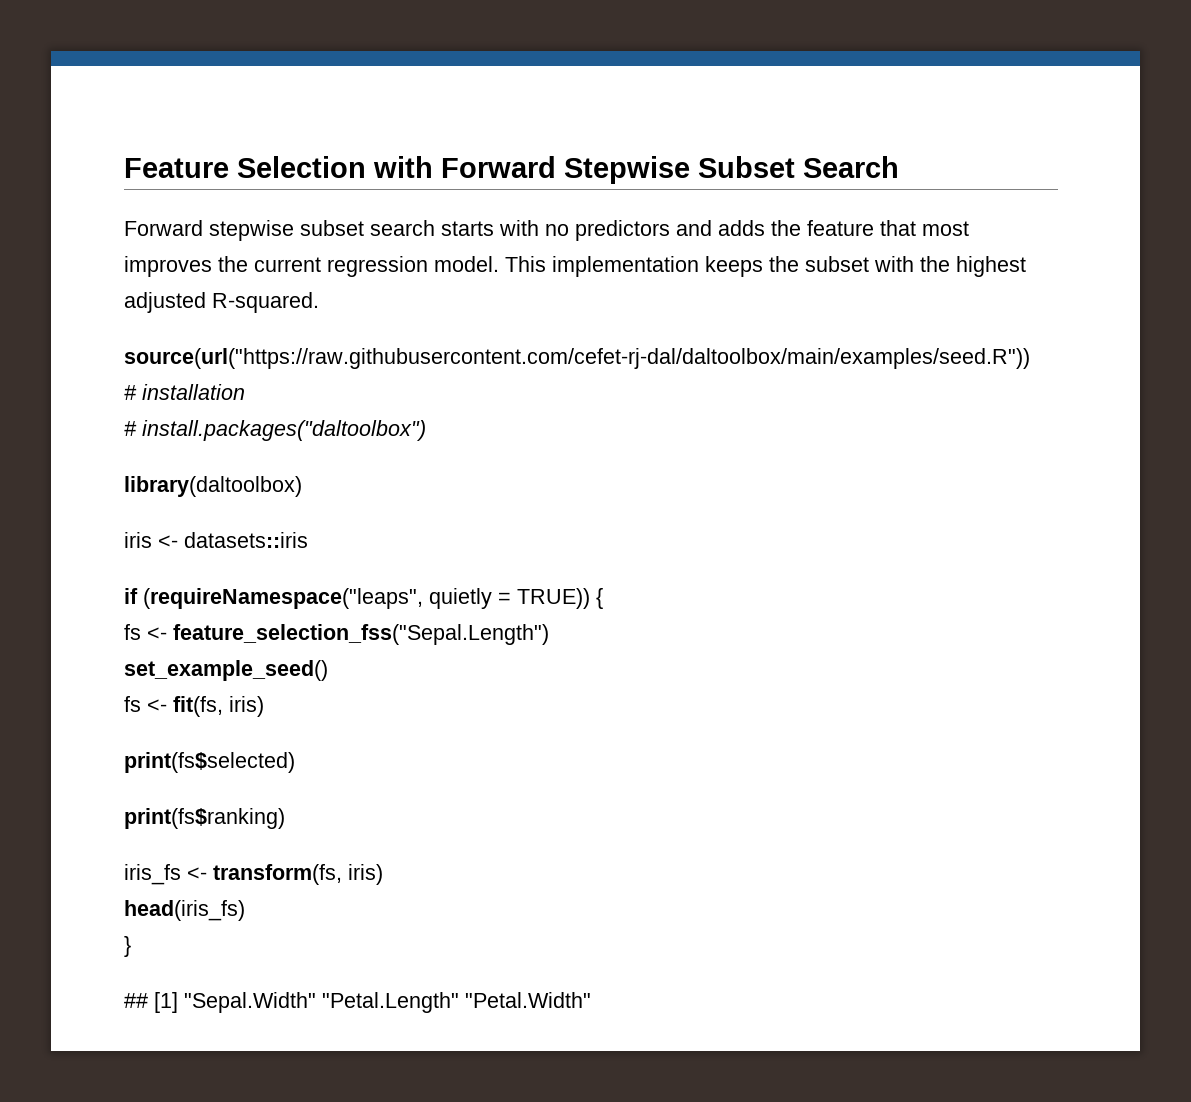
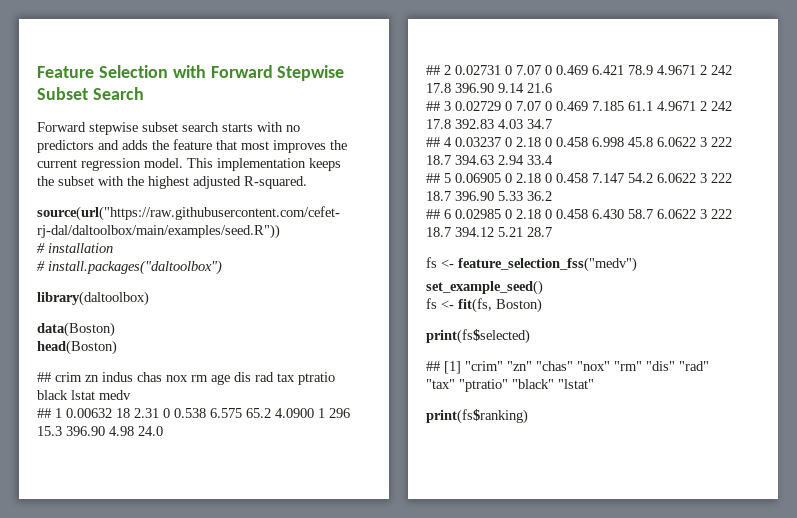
[124,532,308,548] [124,588,603,609] [124,624,549,645] iris <- datasets::iris // if (requireNamespace("leaps", quietly = TRUE)) { // fs <- feature_selection_fss("Sepal.Length") -> [37,322,115,337] [37,340,117,355] [37,372,335,385] [37,390,131,400] [37,408,350,418] [37,426,163,436] [426,65,732,75] [426,83,552,93] [426,101,732,111] [426,119,552,129] [426,137,732,147] [426,155,553,165] [426,173,732,183] [426,191,552,201] [426,209,732,219] [426,227,552,237] [426,257,637,272] data(Boston) // head(Boston) // ## crim zn indus chas nox rm age dis rad tax ptratio black lstat medv // ## 1 0.00632 18 2.31 0 0.538 6.575 65.2 4.0900 1 296 15.3 396.90 4.98 24.0 // ## 2 0.02731 0 7.07 0 0.469 6.421 78.9 4.9671 2 242 17.8 396.90 9.14 21.6 // ## 3 0.02729 0 7.07 0 0.469 7.185 61.1 4.9671 2 242 17.8 392.83 4.03 34.7 // ## 4 0.03237 0 2.18 0 0.458 6.998 45.8 6.0622 3 222 18.7 394.63 2.94 33.4 // ## 5 0.06905 0 2.18 0 0.458 7.147 54.2 6.0622 3 222 18.7 396.90 5.33 36.2 // ## 6 0.02985 0 2.18 0 0.458 6.430 58.7 6.0622 3 222 18.7 394.12 5.21 28.7 // fs <- feature_selection_fss("medv")
[229,696,264,717] iris) -> [496,298,542,313] Boston)
[124,808,285,829] [124,864,383,885] [124,900,245,921] [124,936,131,957] [124,992,591,1013] print(fs$ranking) // iris_fs <- transform(fs, iris) // head(iris_fs) // } // ## [1] "Sepal.Width" "Petal.Length" "Petal.Width" -> [426,361,709,374] [426,379,594,392] [426,409,528,424] ## [1] "crim" "zn" "chas" "nox" "rm" "dis" "rad" "tax" "ptratio" "black" "lstat" // print(fs$ranking)

